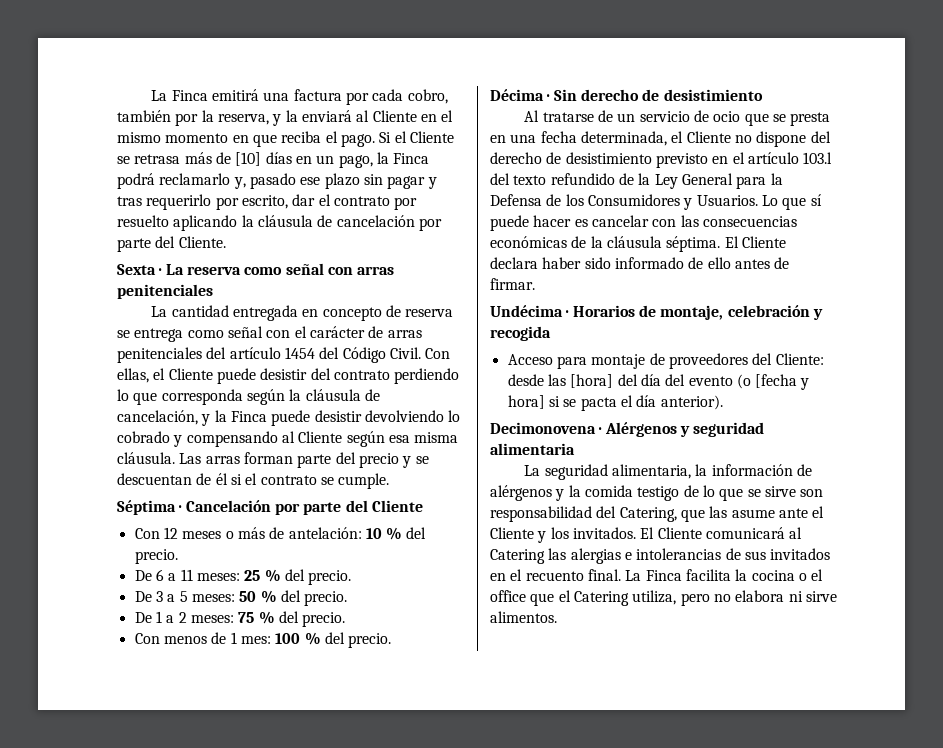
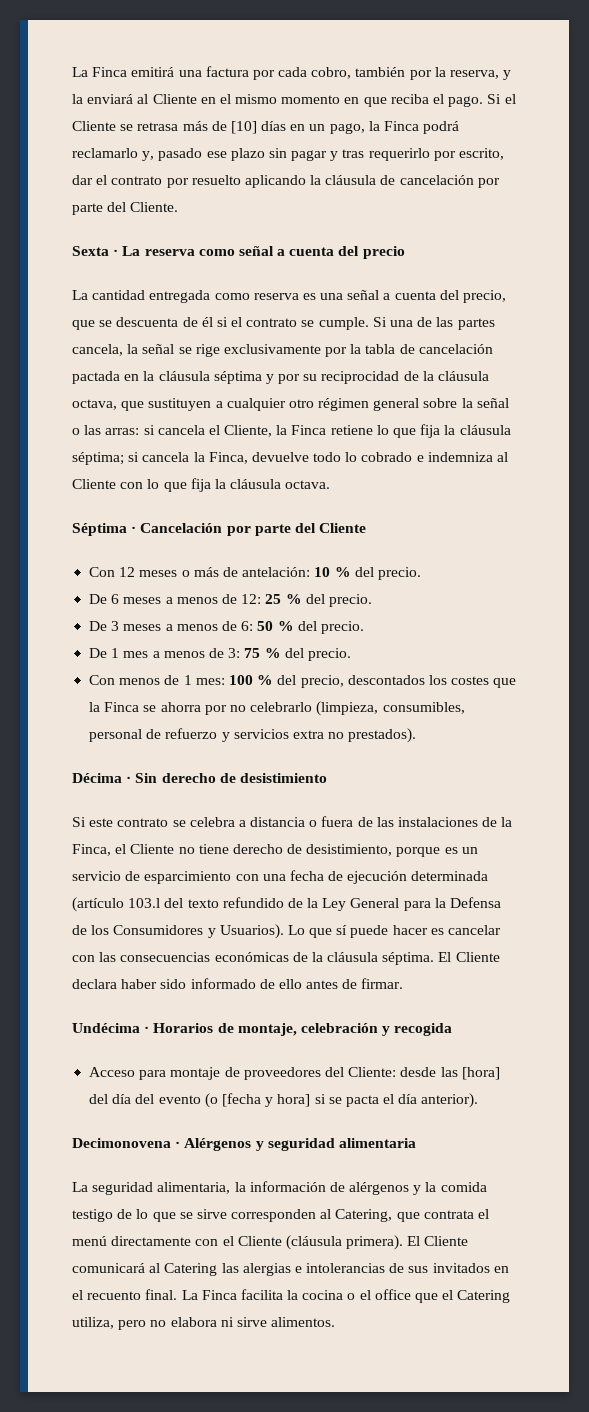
[327,266,395,275] [117,284,213,299] con arras penitenciales -> [277,246,405,259] a cuenta del precio
[302,305,454,321] [117,326,422,342] [117,347,451,363] [117,368,460,384] [117,389,380,405] [117,410,461,426] [117,431,459,447] [117,452,429,468] [117,473,192,485] en concepto de reserva se entrega como señal con el carácter de arras penitenciales del artículo 1454 del Código Civil. Con ellas, el Cliente puede desistir del contrato perdiendo lo que corresponda según la cláusula de cancelación, y la Finca puede desistir devolviendo lo cobrado y compensando al Cliente según esa misma cláusula. Las arras forman parte del precio y se descuentan -> [214,290,507,303] [72,317,179,330] como reserva es una señal a cuenta del precio, que se descuenta
(390, 481) none -> [372,317,495,330] [72,344,493,357] [72,371,490,384] [72,398,509,411] [72,424,511,438] [72,452,509,465] [72,478,331,492] Si una de las partes cancela, la señal se rige exclusivamente por la tabla de cancelación pactada en la cláusula séptima y por su reciprocidad de la cláusula octava, que sustituyen a cualquier otro régimen general sobre la señal o las arras: si cancela el Cliente, la Finca retiene lo que fija la cláusula séptima; si cancela la Finca, devuelve todo lo cobrado e indemniza al Cliente con lo que fija la cláusula octava.
[168,569,240,581] a 11 meses: -> [123,594,262,604] meses a menos de 12:
[167,591,235,602] a 5 meses: -> [123,621,254,631] meses a menos de 6:
[166,612,234,623] a 2 meses: -> [123,648,241,658] mes a menos de 3:
[348,633,392,648] precio. -> [300,675,517,688] [89,701,465,716] [89,728,417,743] precio, descontados los costes que la Finca se ahorra por no celebrarlo (limpieza, consumibles, personal de refuerzo y servicios extra no prestados).
[524,110,831,126] [490,131,831,147] [490,152,799,168] Al tratarse de un servicio de ocio que se presta en una fecha determinada, el Cliente no dispone del derecho de desistimiento previsto en el artículo -> [72,816,513,827] [72,844,478,857] [72,870,489,884] [72,897,124,912] Si este contrato se celebra a distancia o fuera de las instalaciones de la Finca, el Cliente no tiene derecho de desistimiento, porque es un servicio de esparcimiento con una fecha de ejecución determinada (artículo
[696,195,758,206] Usuarios. -> [219,924,284,939] Usuarios).
[800,489,824,497] [490,506,825,522] [490,527,636,543] son responsabilidad del Catering, que las asume ante el Cliente y los invitados. -> [231,1209,490,1222] [72,1235,404,1250] corresponden al Catering, que contrata el menú directamente con el Cliente (cláusula primera).

